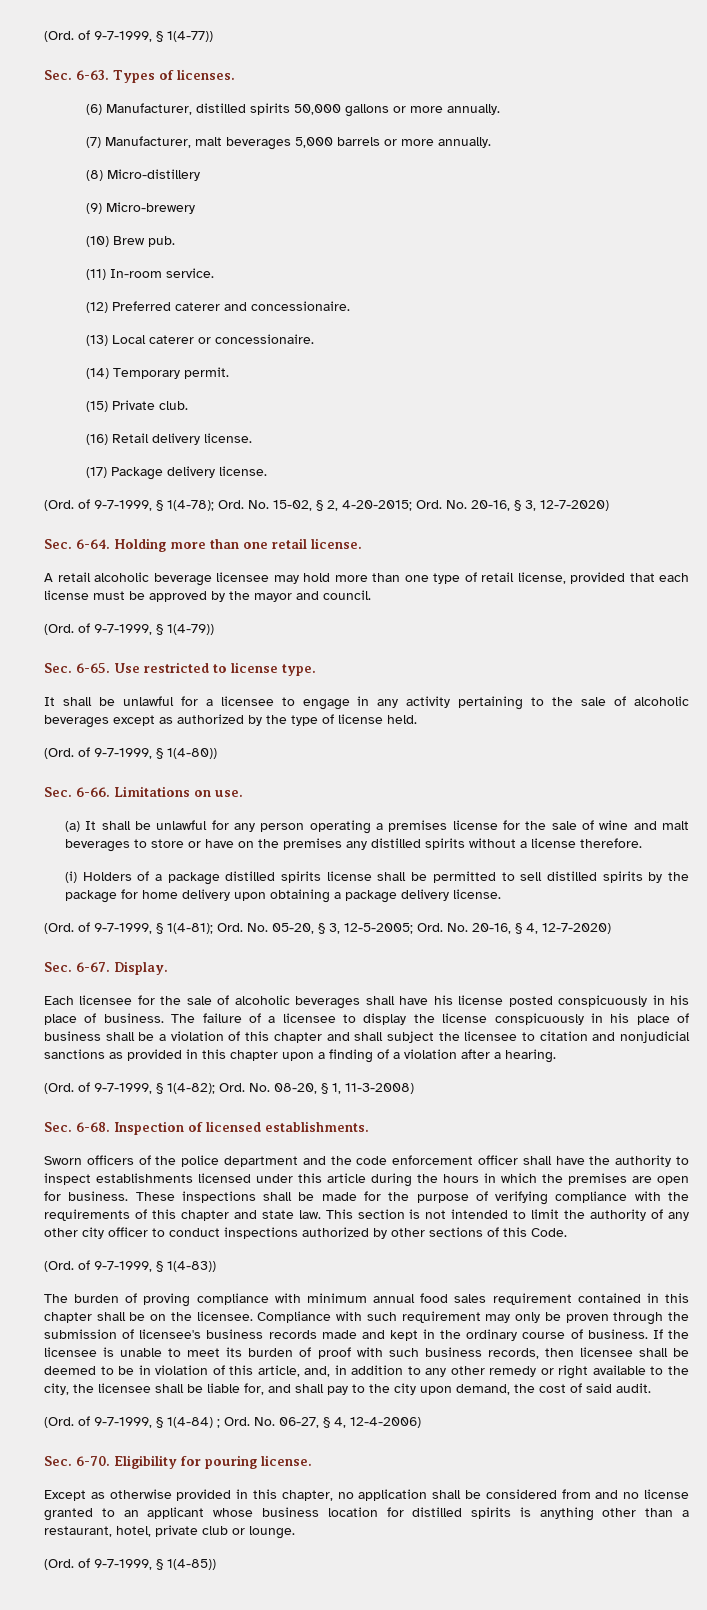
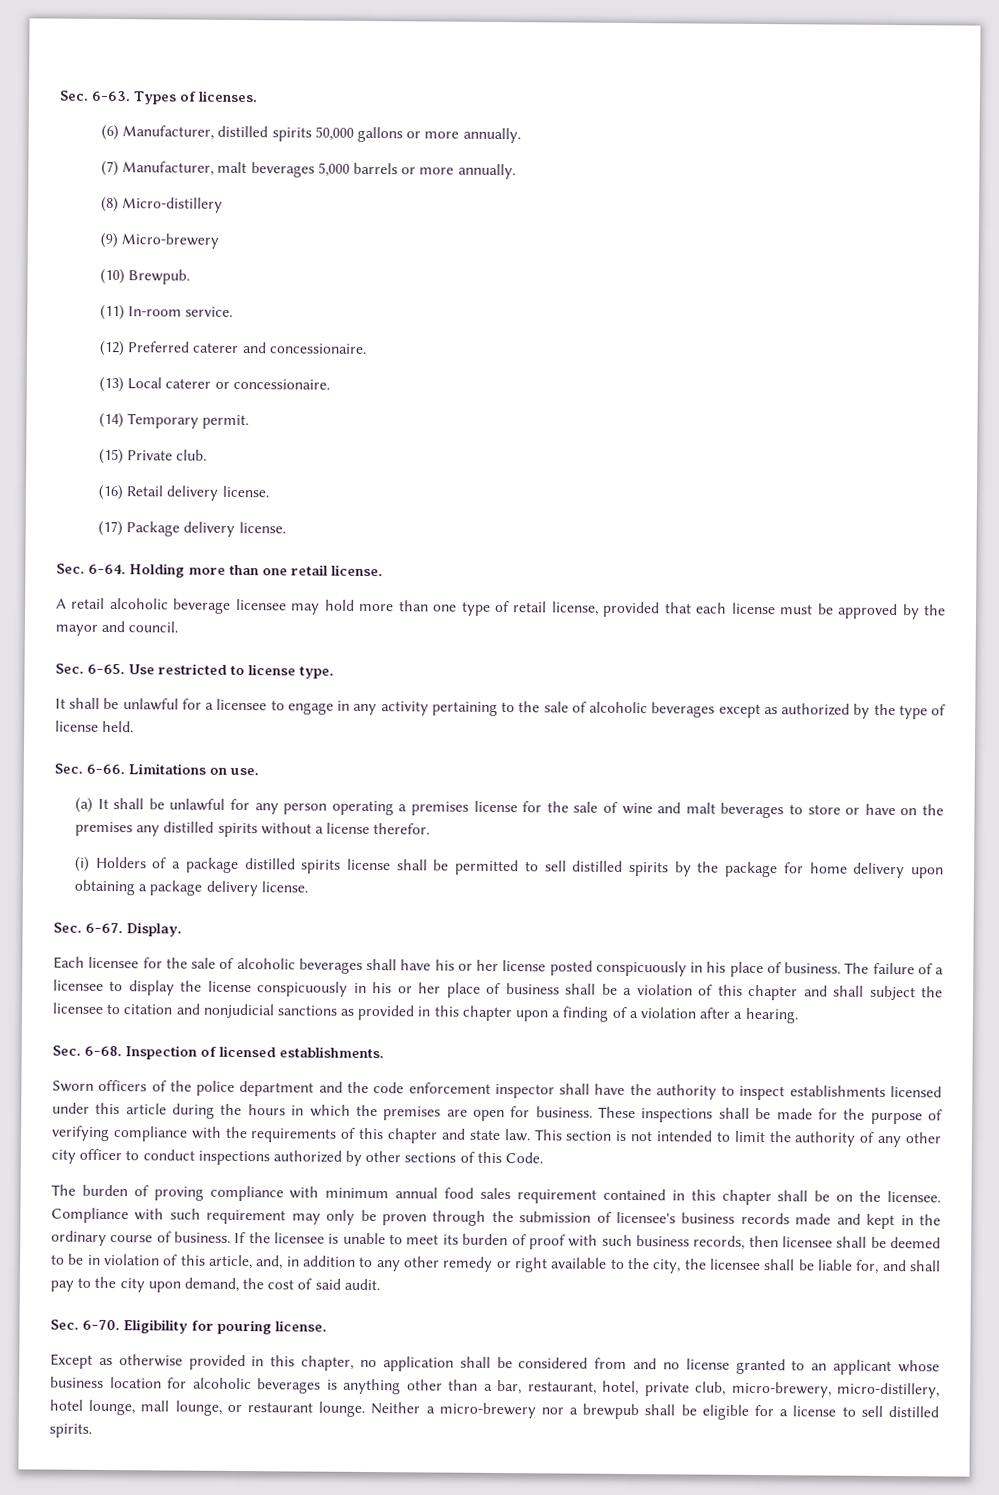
[44,30,213,42] (Ord. of 9-7-1999, § 1(4-77)) // -> (59, 95) none
[112,236,175,247] Brew pub. -> [128,269,191,285] Brewpub.
[44,499,609,511] // (Ord. of 9-7-1999, § 1(4-78); Ord. No. 15-02, § 2, 4-20-2015; Ord. No. 20-16, § 3, 12-7-2020) -> (286, 527) none
[44,623,214,635] // (Ord. of 9-7-1999, § 1(4-79)) -> (179, 627) none
[44,747,217,759] // (Ord. of 9-7-1999, § 1(4-80)) -> (135, 726) none
[579,838,642,848] therefore. -> [373,823,431,835] therefor.
[44,922,611,934] // (Ord. of 9-7-1999, § 1(4-81); Ord. No. 05-20, § 3, 12-5-2005; Ord. No. 20-16, § 4, 12-7-2020) -> (308, 887) none
(453, 1000) none -> [457,959,499,971] or her
(630, 1018) none -> [397,982,442,994] or her
[44,1082,414,1094] // (Ord. of 9-7-1999, § 1(4-82); Ord. No. 08-20, § 1, 11-3-2008) -> (799, 1015) none
[478,1155,518,1165] officer -> [494,1083,555,1099] inspector
[44,1260,216,1272] // (Ord. of 9-7-1999, § 1(4-83)) -> (544, 1158) none
[44,1416,421,1428] // (Ord. of 9-7-1999, § 1(4-84) ; Ord. No. 06-27, § 4, 12-4-2006) -> (380, 1284) none
[412,1507,512,1519] distilled spirits -> [192,1377,321,1394] alcoholic beverages
(690, 1513) none -> [497,1380,522,1395] bar,
[202,1526,295,1539] [44,1558,216,1570] club or lounge. // (Ord. of 9-7-1999, § 1(4-85)) -> [695,1381,940,1399] [49,1399,939,1420] [49,1423,92,1438] club, micro-brewery, micro-distillery, hotel lounge, mall lounge, or restaurant lounge. Neither a micro-brewery nor a brewpub shall be eligible for a license to sell distilled spirits.

